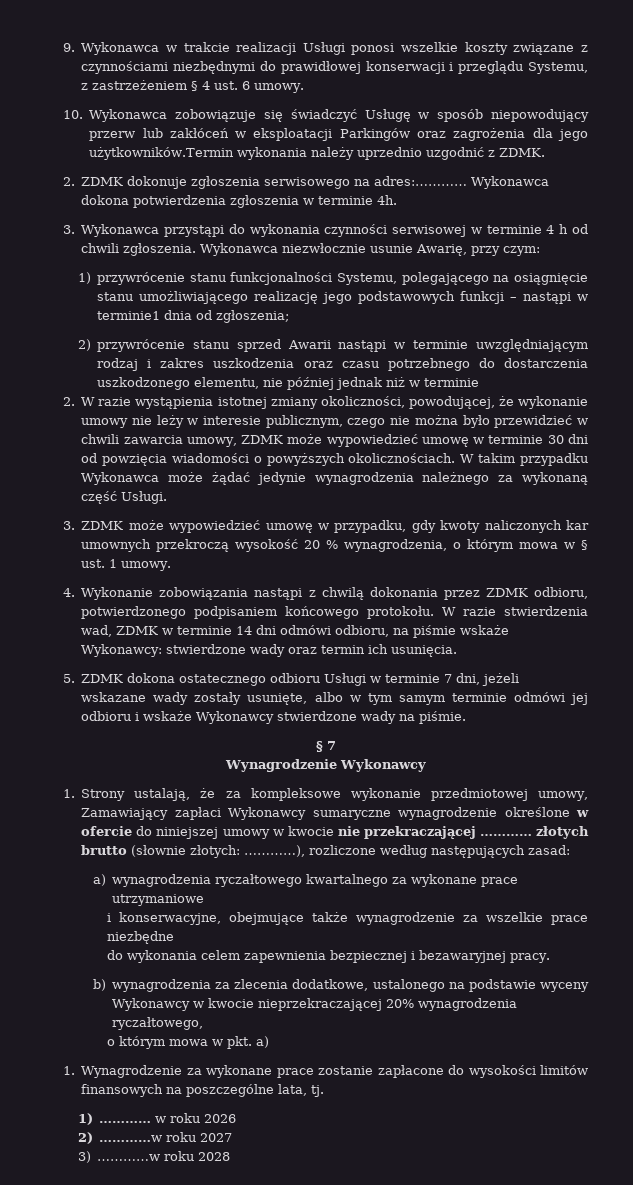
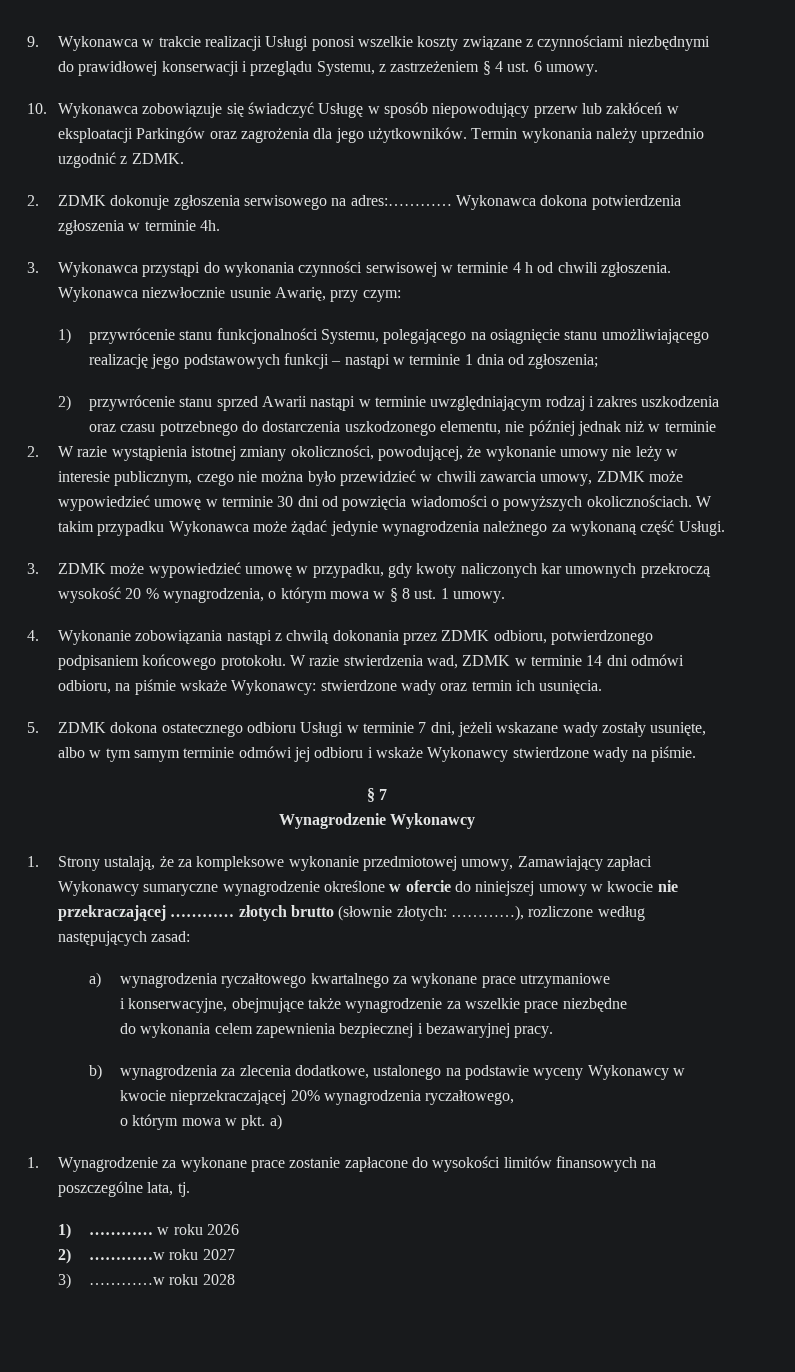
[89,147,235,160] użytkowników.Termin -> [367,127,518,143] użytkowników. Termin
[97,311,161,320] terminie1 -> [409,354,473,365] terminie 1
(589, 545) none -> [401,588,410,599] 8

